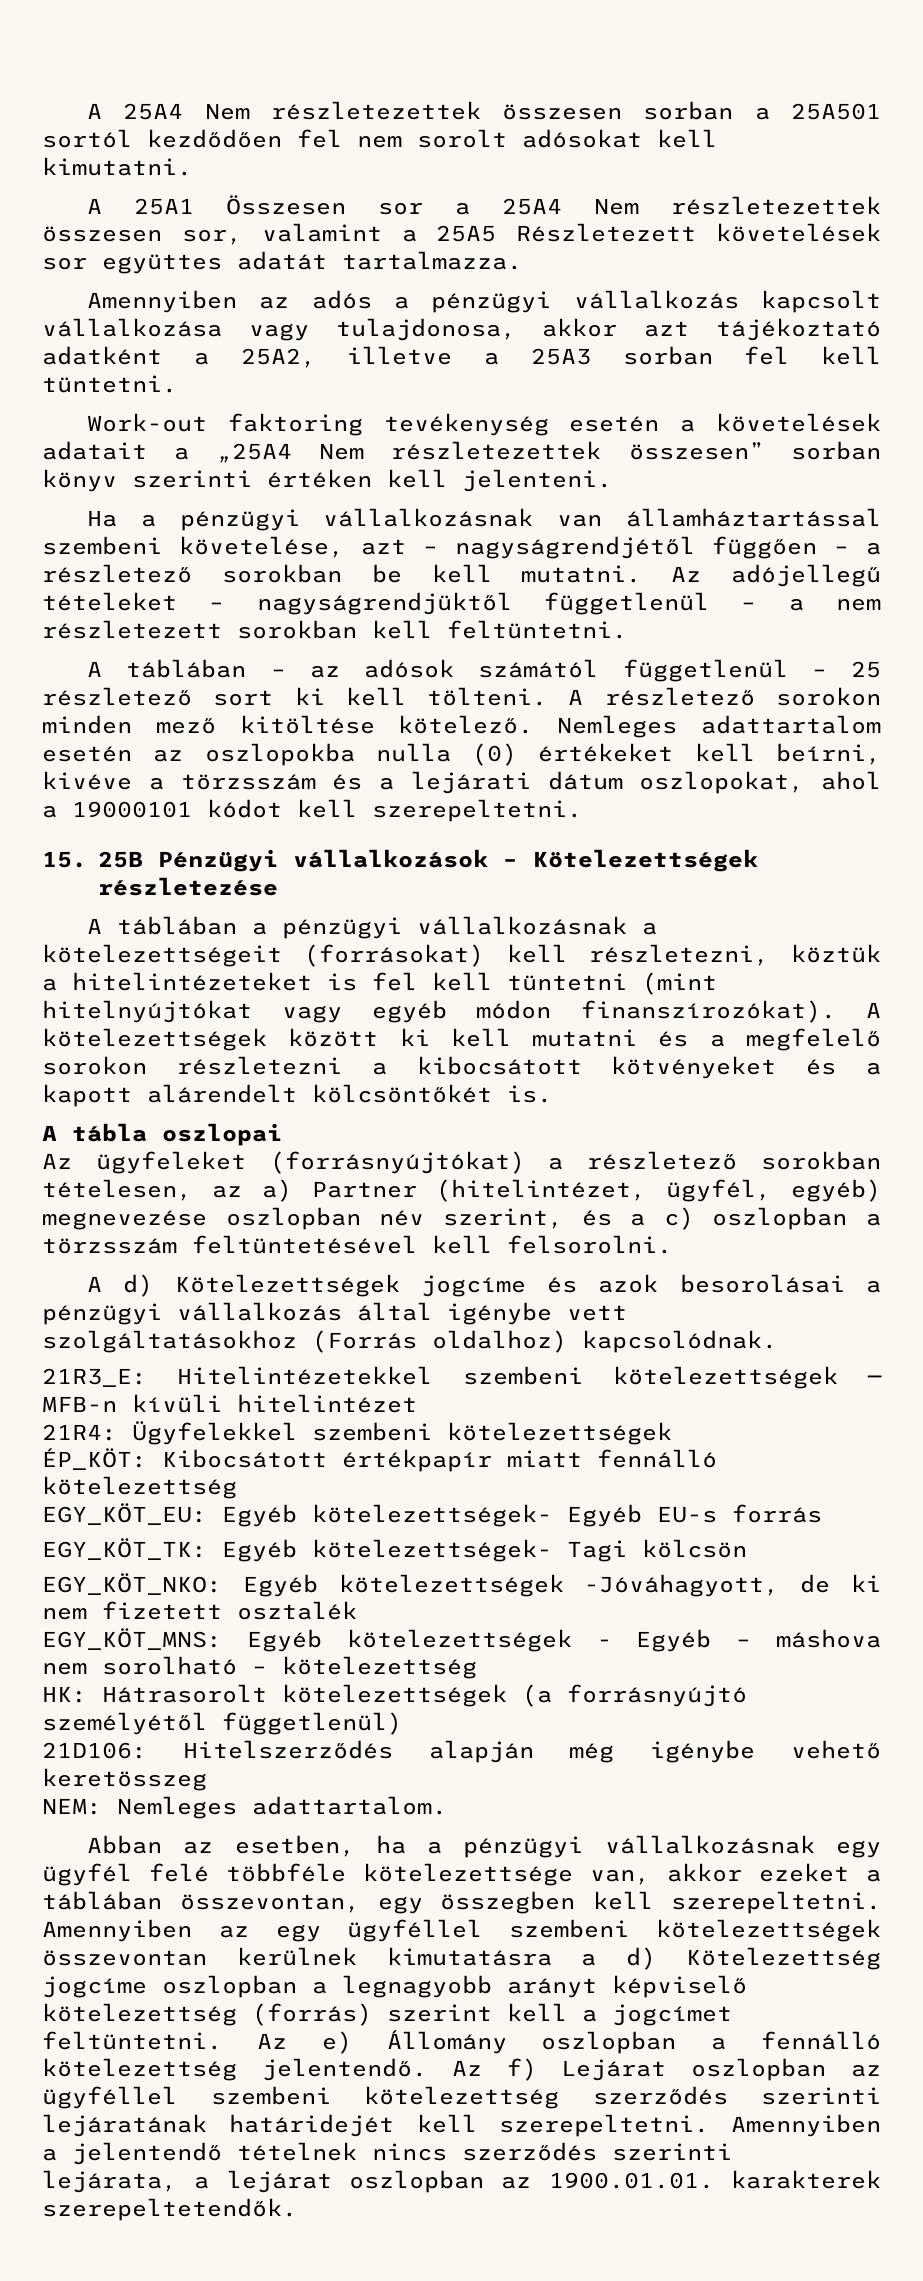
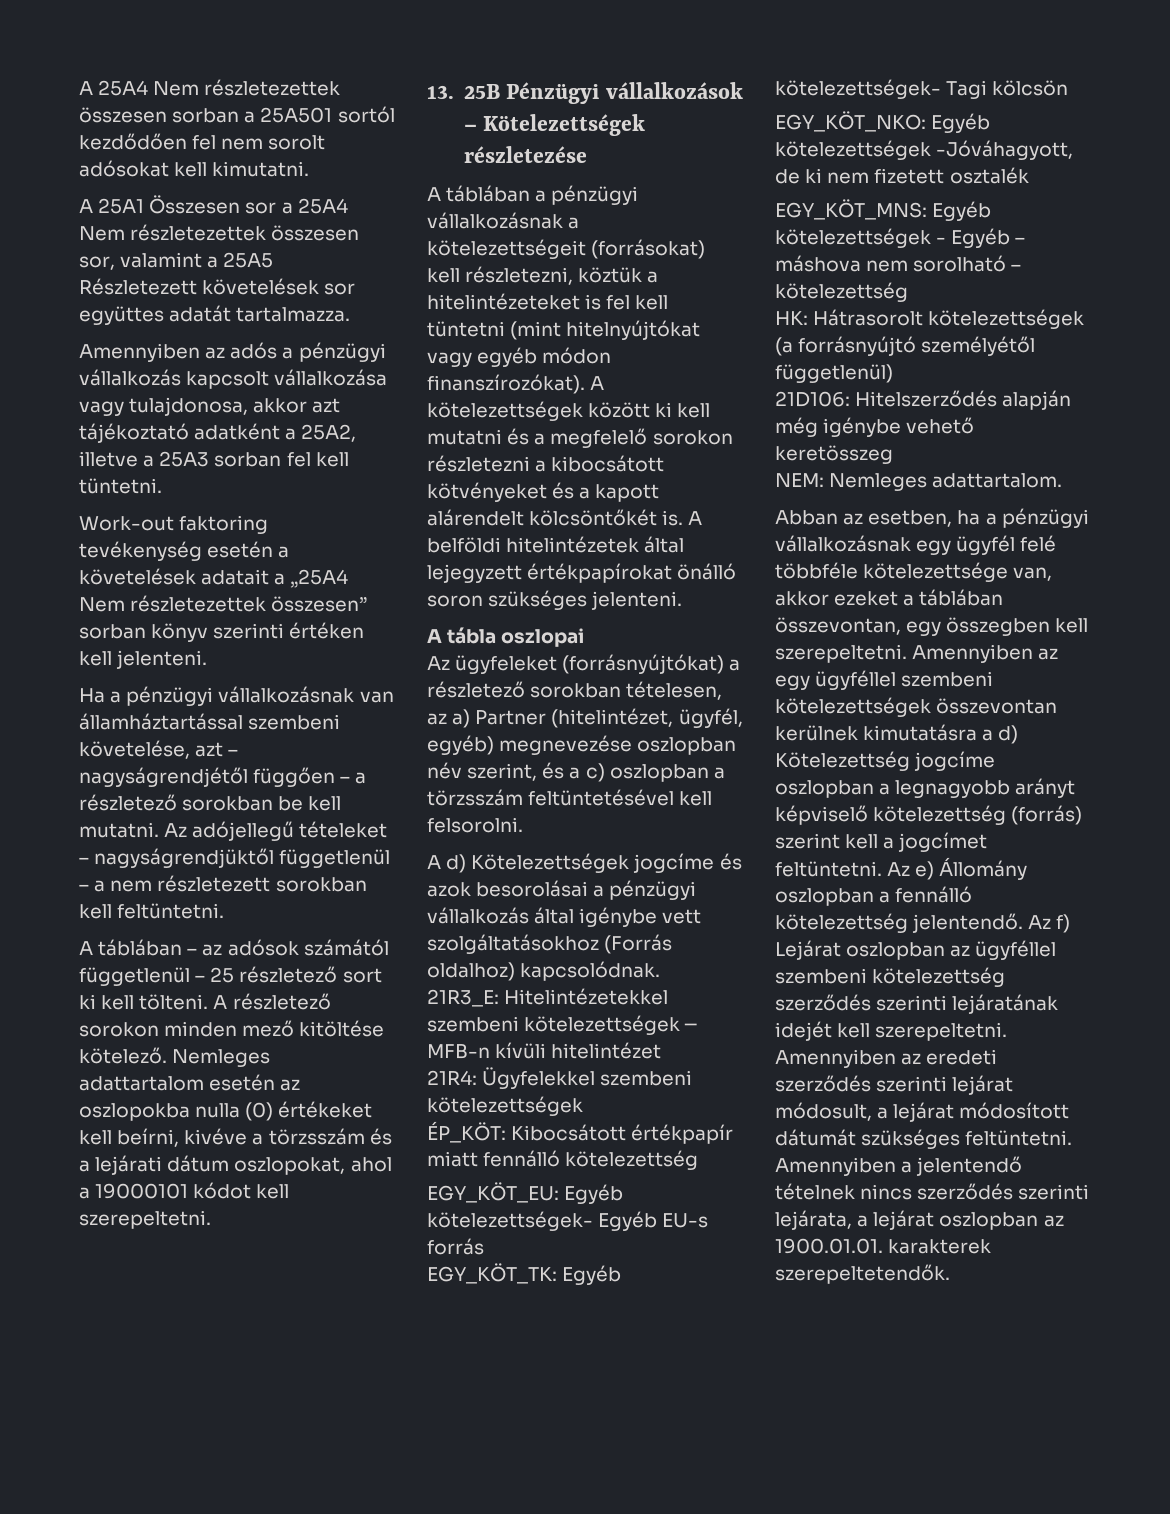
[42,851,87,868] 15. -> [427,85,454,99] 13.
(552, 1094) none -> [688,511,703,525] [427,536,685,553] [427,563,737,583] [427,590,683,610] A belföldi hitelintézetek által lejegyzett értékpapírokat önálló soron szükséges jelenteni.
[229,2114,881,2137] határidejét kell szerepeltetni. Amennyiben -> [775,1021,1008,1041] [775,1049,998,1068] [775,1075,1014,1095] [775,1102,1070,1122] [775,1129,1073,1149] [775,1157,896,1176] idejét kell szerepeltetni. Amennyiben az eredeti szerződés szerinti lejárat módosult, a lejárat módosított dátumát szükséges feltüntetni. Amennyiben

